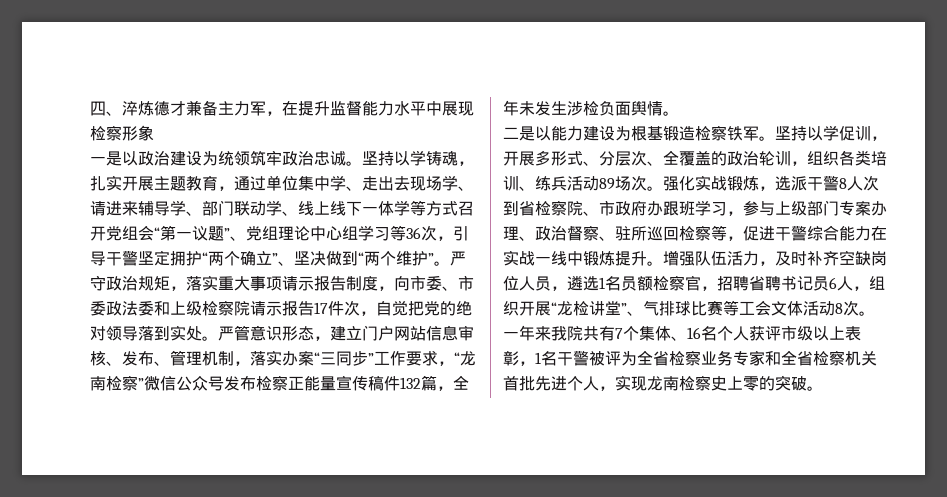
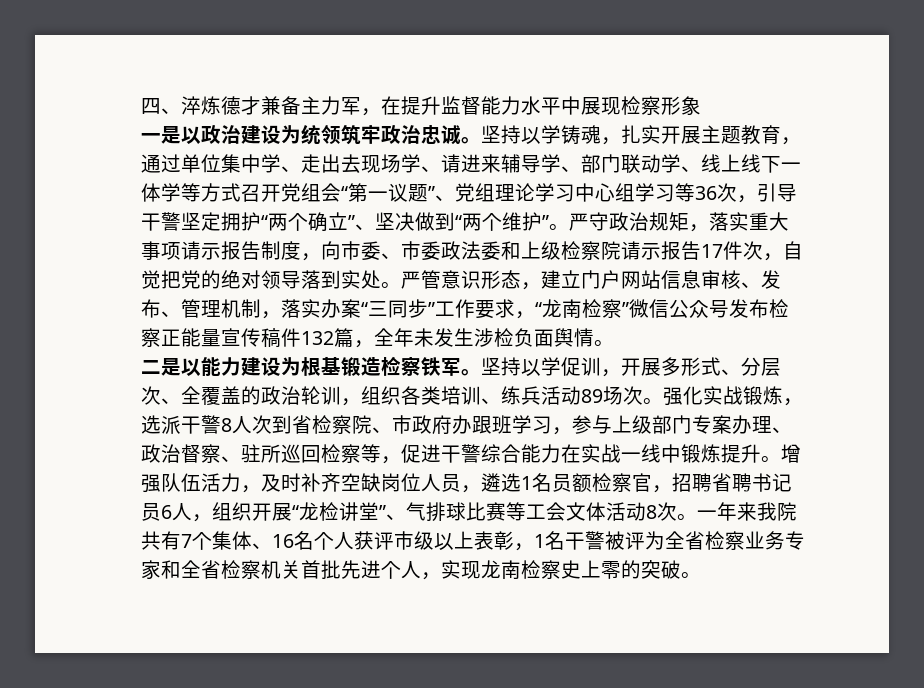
(310, 233) none -> [535,183,575,202] 学习

